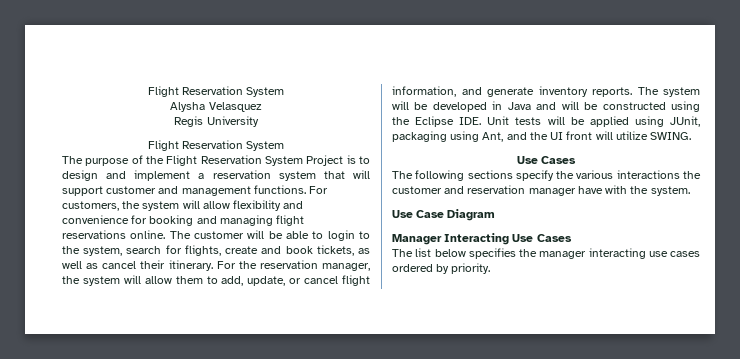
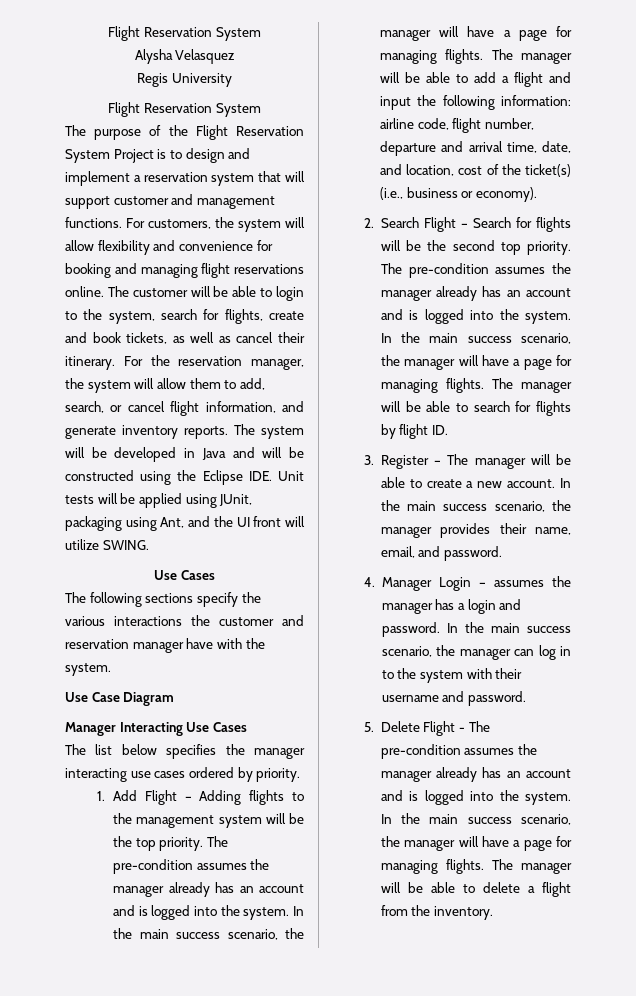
[247,276,286,286] update, -> [65,401,104,413] search,
(491, 268) none -> [97,790,304,805] [113,813,304,828] [113,836,229,851] [113,859,270,874] [113,882,304,897] [113,905,304,920] [113,928,304,940] [380,26,572,41] [380,49,572,64] [380,72,571,87] [380,95,571,110] [380,118,535,133] [380,141,571,156] [380,164,571,177] [380,187,538,202] [364,217,571,232] [380,240,571,255] [380,263,571,278] [380,286,571,301] [380,309,571,324] [380,332,571,344] [380,355,572,370] [380,378,572,393] [380,401,571,416] [380,424,449,439] [364,454,571,469] [380,477,571,488] [380,500,571,512] [380,523,571,538] [380,546,503,561] [364,576,571,591] [381,599,522,614] [381,622,571,637] [381,645,571,660] [381,668,523,683] [381,691,527,706] [364,721,490,736] [380,744,538,759] [380,767,571,782] [380,790,571,805] [380,813,571,825] [380,836,572,851] [380,859,572,874] [380,882,571,897] [380,905,494,920] // 1. Add Flight – Adding flights to the management system will be the top priority. The pre-condition assumes the manager already has an account and is logged into the system. In the main success scenario, the manager will have a page for managing flights. The manager will be able to add a flight and input the following information: airline code, flight number, departure and arrival time, date, and location, cost of the ticket(s) (i.e., business or economy). // 2. Search Flight – Search for flights will be the second top priority. The pre-condition assumes the manager already has an account and is logged into the system. In the main success scenario, the manager will have a page for managing flights. The manager will be able to search for flights by flight ID. // 3. Register – The manager will be able to create a new account. In the main success scenario, the manager provides their name, email, and password. // 4. Manager Login – assumes the manager has a login and password. In the main success scenario, the manager can log in to the system with their username and password. // 5. Delete Flight - The pre-condition assumes the manager already has an account and is logged into the system. In the main success scenario, the manager will have a page for managing flights. The manager will be able to delete a flight from the inventory.

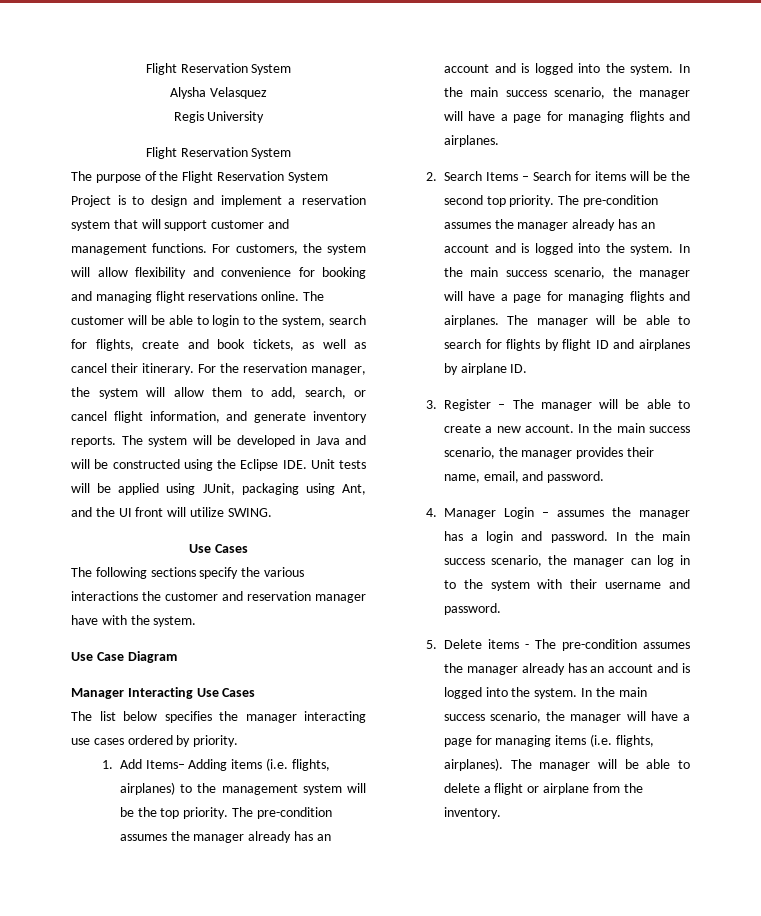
[144,790,285,805] Flight – Adding flights -> [145,758,330,771] [119,782,175,795] Items– Adding items (i.e. flights, airplanes)
[445,49,572,64] [380,72,571,87] [380,95,571,110] [380,118,535,133] [380,141,571,156] [380,164,571,177] [380,187,538,202] flights. The manager will be able to add a flight and input the following information: airline code, flight number, departure and arrival time, date, and location, cost of the ticket(s) (i.e., business or economy). -> [629,111,690,123] [443,135,499,147] flights and airplanes.
[423,217,456,232] Flight -> [485,172,518,181] Items
[536,217,571,232] flights -> [594,171,626,181] items
[445,378,484,393] flights. -> [629,291,690,303] [443,315,499,327] flights and airplanes.
(429, 431) none -> [595,339,690,351] [443,363,507,375] ID and airplanes by airplane
[423,721,456,736] Flight -> [487,639,519,649] items
[445,859,484,874] flights. -> [555,734,654,747] [443,758,503,771] items (i.e. flights, airplanes).
(571, 889) none -> [527,783,590,795] or airplane

